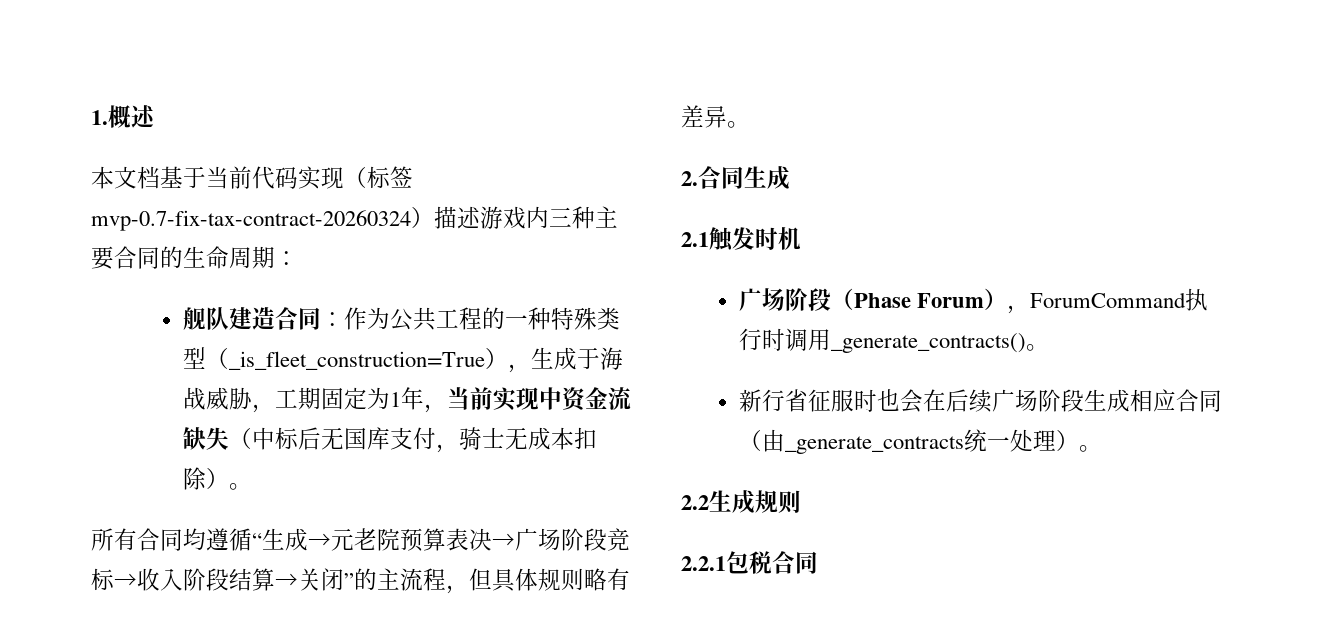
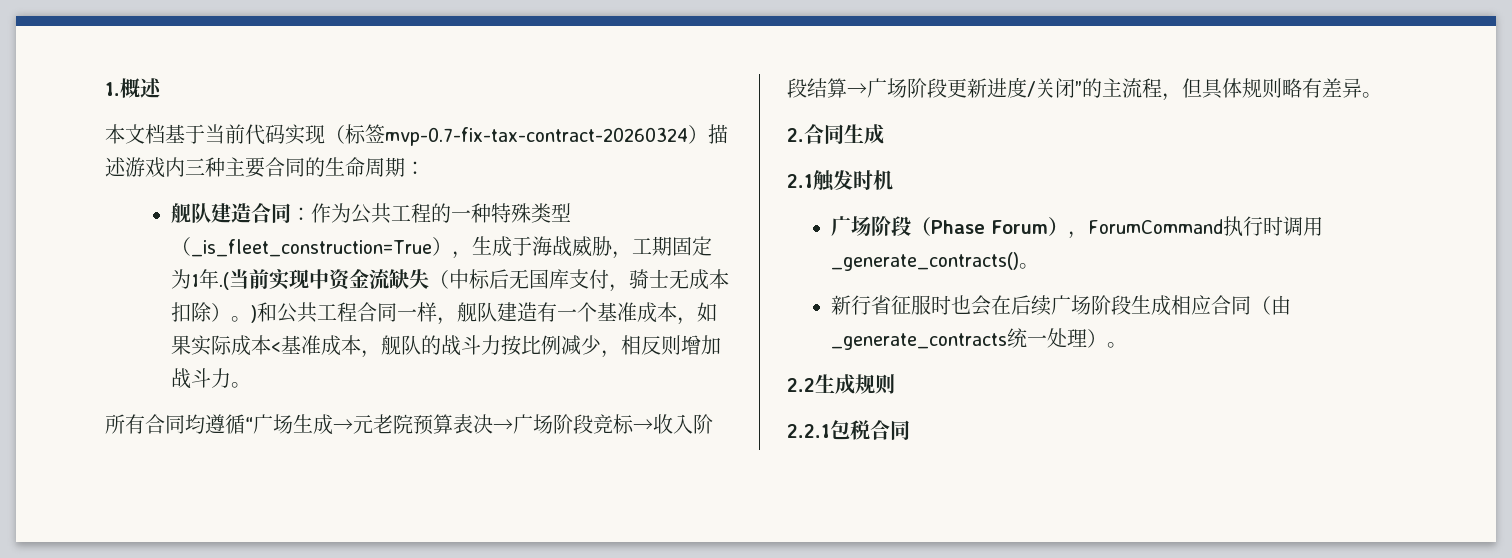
[424,404,448,413] ， -> [219,272,230,290] .(
(253, 486) none -> [251,302,718,325] [171,335,722,358] [171,368,252,389] )和公共工程合同一样，舰队建造有一个基准成本，如果实际成本<基准成本，舰队的战斗力按比例减少，相反则增加战斗力。
(262, 540) none -> [253,414,293,434] 广场
(298, 580) none -> [867,77,1035,98] 广场阶段更新进度/

